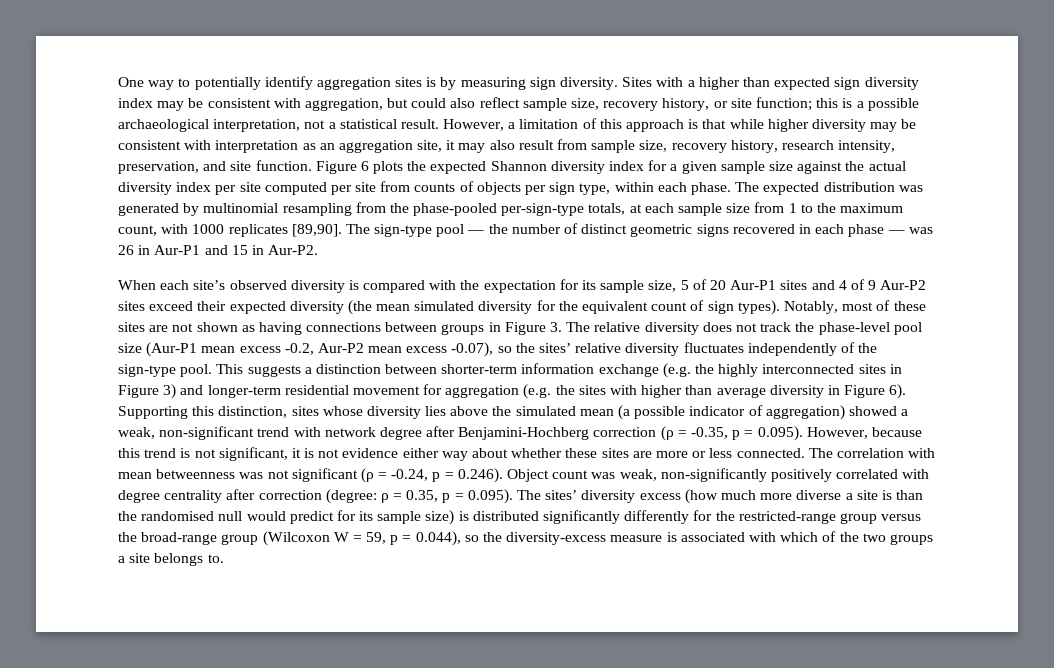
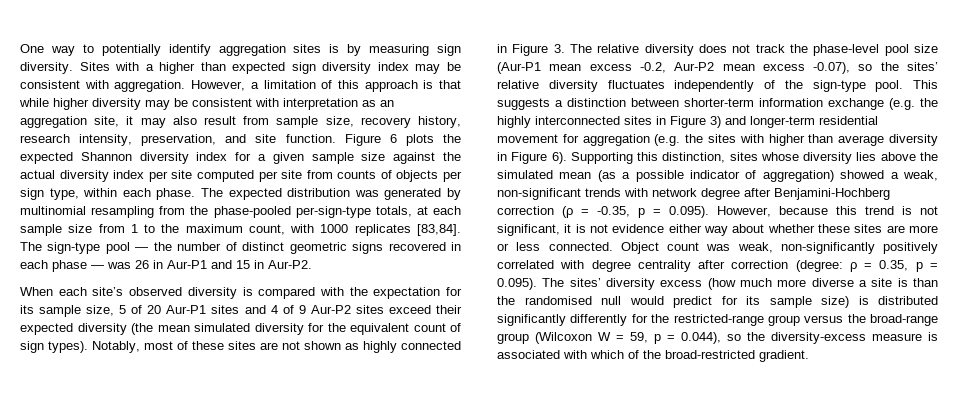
[304,97,919,111] [118,119,439,132] aggregation, but could also reflect sample size, recovery history, or site function; this is a possible archaeological interpretation, not a statistical result. -> [114,80,186,92] aggregation.
[291,224,342,237] [89,90]. -> [417,224,461,236] [83,84].
[258,322,485,335] having connections between groups -> [363,341,461,353] highly connected
[618,405,631,420] (a -> [597,170,631,182] (as a
[257,427,290,437] trend -> [585,188,621,197] trends
[808,448,936,458] [118,468,503,483] The correlation with mean betweenness was not significant (ρ = -0.24, p = 0.246). -> (613, 246) none
[862,533,933,545] [118,553,224,566] two groups a site belongs to. -> [665,350,809,362] broad-restricted gradient.

